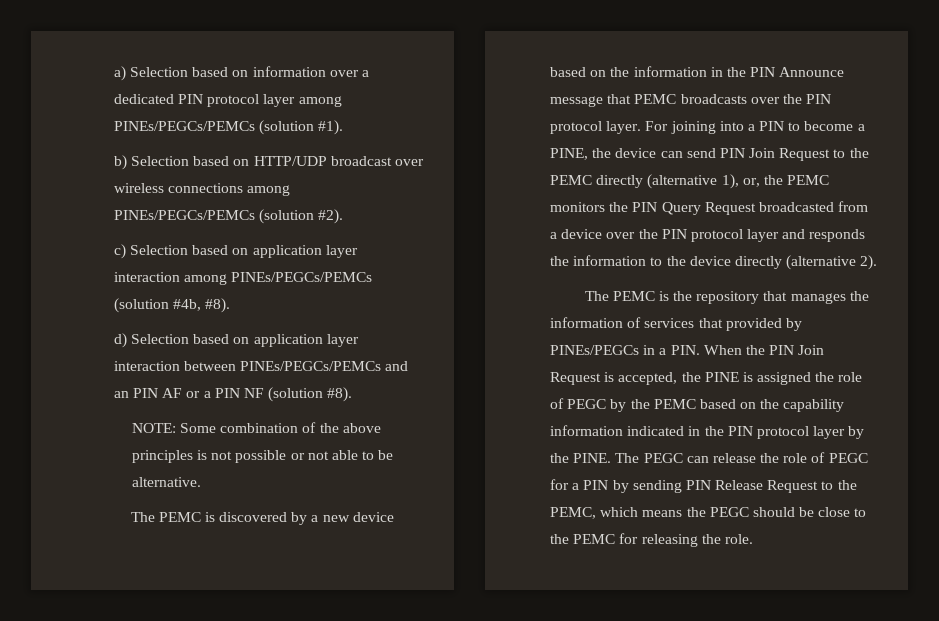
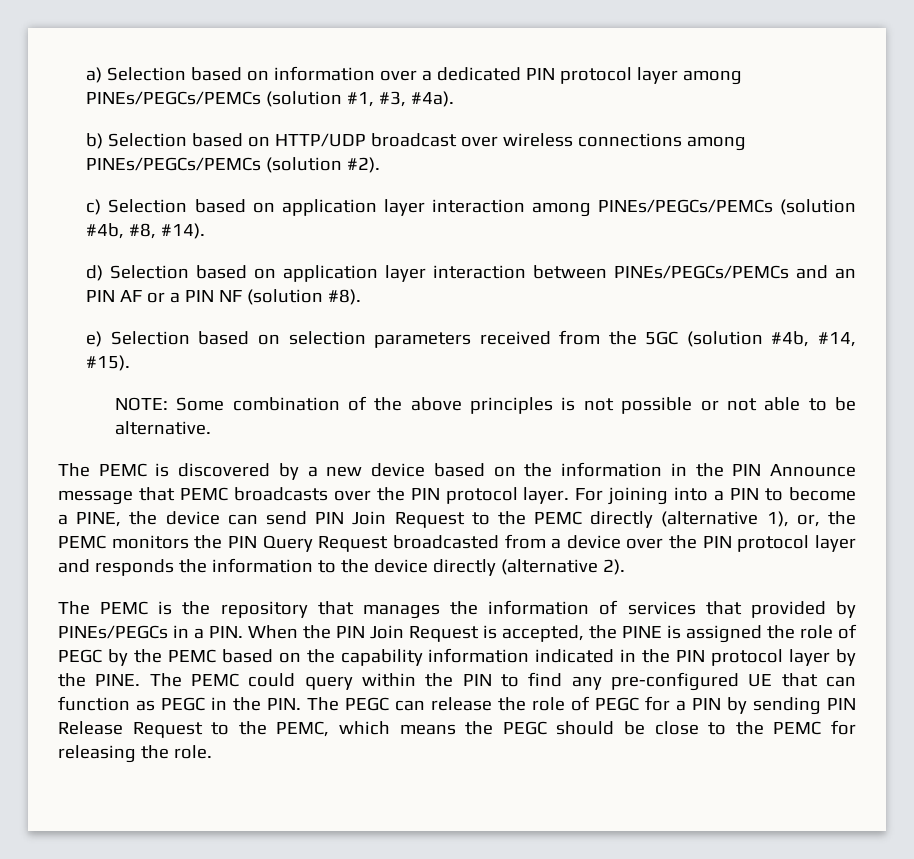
[318,120,344,135] #1). -> [347,91,455,107] #1, #3, #4a).
[205,298,231,313] #8). -> [129,223,206,239] #8, #14).
(353, 394) none -> [86,330,857,348] [86,355,131,371] // e) Selection based on selection parameters received from the 5GC (solution #4b, #14, #15).
(640, 458) none -> [191,672,857,691] [58,696,339,711] PEMC could query within the PIN to find any pre-configured UE that can function as PEGC in the PIN. The

